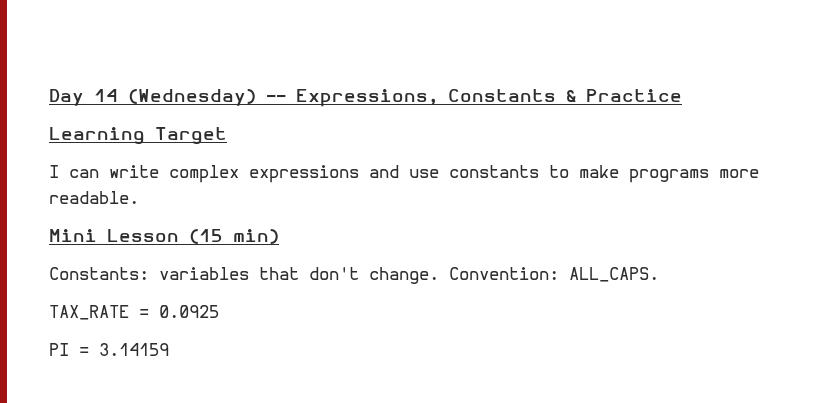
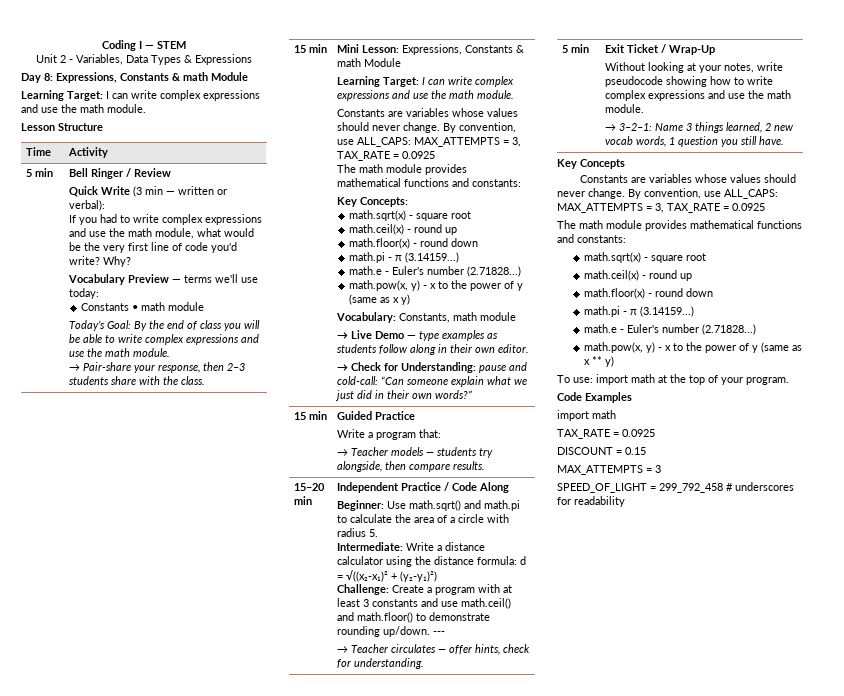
[49,89,682,107] [49,127,227,145] [49,165,759,183] [49,191,139,204] [49,229,279,244] [49,267,659,284] [49,305,219,320] [49,343,169,356] Day 14 (Wednesday) -- Expressions, Constants & Practice // Learning Target // I can write complex expressions and use constants to make programs more readable. // Mini Lesson (15 min) // Constants: variables that don't change. Convention: ALL_CAPS. // TAX_RATE = 0.0925 // PI = 3.14159 -> [102,40,186,51] [36,54,252,65] [21,72,248,83] [21,90,260,101] [21,104,146,113] [21,123,103,131] [25,147,51,156] [67,147,108,158] [25,168,53,177] [68,168,171,179] [68,186,227,197] [68,200,105,211] [68,214,262,225] [68,228,254,239] [68,242,237,253] [68,256,131,267] [67,274,258,285] [68,288,99,299] [80,302,204,311] [68,320,260,331] [68,334,259,345] [68,348,170,357] [68,362,245,373] [68,376,205,385] [293,44,327,53] [336,44,524,55] [336,58,401,67] [336,76,514,87] [336,90,514,101] [336,108,518,117] [336,122,516,133] [336,137,521,147] [336,151,435,161] [336,164,467,175] [336,178,521,187] [336,197,408,207] [348,210,471,221] [348,224,457,235] [348,238,478,249] [348,252,459,263] [348,266,521,277] [348,280,523,291] [348,294,410,305] [335,312,516,323] [336,330,498,341] [336,344,529,355] [336,362,527,373] [336,376,527,387] [335,390,472,401] [293,411,327,420] [336,411,415,420] [336,429,441,440] [336,447,493,458] [336,461,485,472] [293,483,325,491] [293,496,312,505] [336,482,509,493] [336,500,520,511] [336,514,509,523] [336,528,378,537] [336,542,485,551] [336,556,526,567] [336,570,437,582] [336,584,512,595] [336,598,511,609] [336,612,490,623] [336,626,445,637] [336,644,530,655] [336,658,424,669] [561,44,589,53] [604,44,715,55] [604,62,783,73] [604,76,773,87] [604,90,791,101] [604,104,644,113] [604,122,794,133] [604,136,784,147] [557,159,625,169] [579,174,796,183] [557,188,778,199] [557,203,765,213] [557,220,802,231] [557,234,626,243] [583,252,706,263] [583,270,692,281] [583,288,713,299] [583,306,694,317] [583,324,756,335] [583,342,802,353] [583,356,614,367] [557,374,789,385] [557,392,632,403] [557,410,616,421] [557,429,655,439] [557,447,646,455] [557,465,661,475] [557,482,794,493] [557,496,625,507] Coding I — STEM // Unit 2 - Variables, Data Types & Expressions // Day 8: Expressions, Constants & math Module // Learning Target: I can write complex expressions and use the math module. // Lesson Structure // Time | Activity // 5 min | Bell Ringer / Review // Quick Write (3 min — written or verbal): // If you had to write complex expressions and use the math module, what would be the very first line of code you'd write? Why? // Vocabulary Preview — terms we'll use today: // Constants • math module // Today’s Goal: By the end of class you will be able to write complex expressions and use the math module. // → Pair-share your response, then 2–3 students share with the class. // 15 min | Mini Lesson: Expressions, Constants & math Module // Learning Target: I can write complex expressions and use the math module. // Constants are variables whose values should never change. By convention, use ALL_CAPS: MAX_ATTEMPTS = 3, TAX_RATE = 0.0925 // The math module provides mathematical functions and constants: // Key Concepts: // math.sqrt(x) - square root // math.ceil(x) - round up // math.floor(x) - round down // math.pi - π (3.14159...) // math.e - Euler's number (2.71828...) // math.pow(x, y) - x to the power of y (same as x y) // Vocabulary: Constants, math module // → Live Demo — type examples as students follow along in their own editor. // → Check for Understanding: pause and cold-call: “Can someone explain what we just did in their own words?” // 15 min | Guided Practice // Write a program that: // → Teacher models — students try alongside, then compare results. // 15–20 min | Independent Practice / Code Along // Beginner: Use math.sqrt() and math.pi to calculate the area of a circle with radius 5. // Intermediate: Write a distance calculator using the distance formula: d = √((x₂-x₁)² + (y₂-y₁)²) // Challenge: Create a program with at least 3 constants and use math.ceil() and math.floor() to demonstrate rounding up/down. --- // → Teacher circulates — offer hints, check for understanding. // 5 min | Exit Ticket / Wrap-Up // Without looking at your notes, write pseudocode showing how to write complex expressions and use the math module. // → 3–2–1: Name 3 things learned, 2 new vocab words, 1 question you still have. // Key Concepts // Constants are variables whose values should never change. By convention, use ALL_CAPS: MAX_ATTEMPTS = 3, TAX_RATE = 0.0925 // The math module provides mathematical functions and constants: // math.sqrt(x) - square root // math.ceil(x) - round up // math.floor(x) - round down // math.pi - π (3.14159...) // math.e - Euler's number (2.71828...) // math.pow(x, y) - x to the power of y (same as x ** y) // To use: import math at the top of your program. // Code Examples // import math // TAX_RATE = 0.0925 // DISCOUNT = 0.15 // MAX_ATTEMPTS = 3 // SPEED_OF_LIGHT = 299_792_458 # underscores for readability

